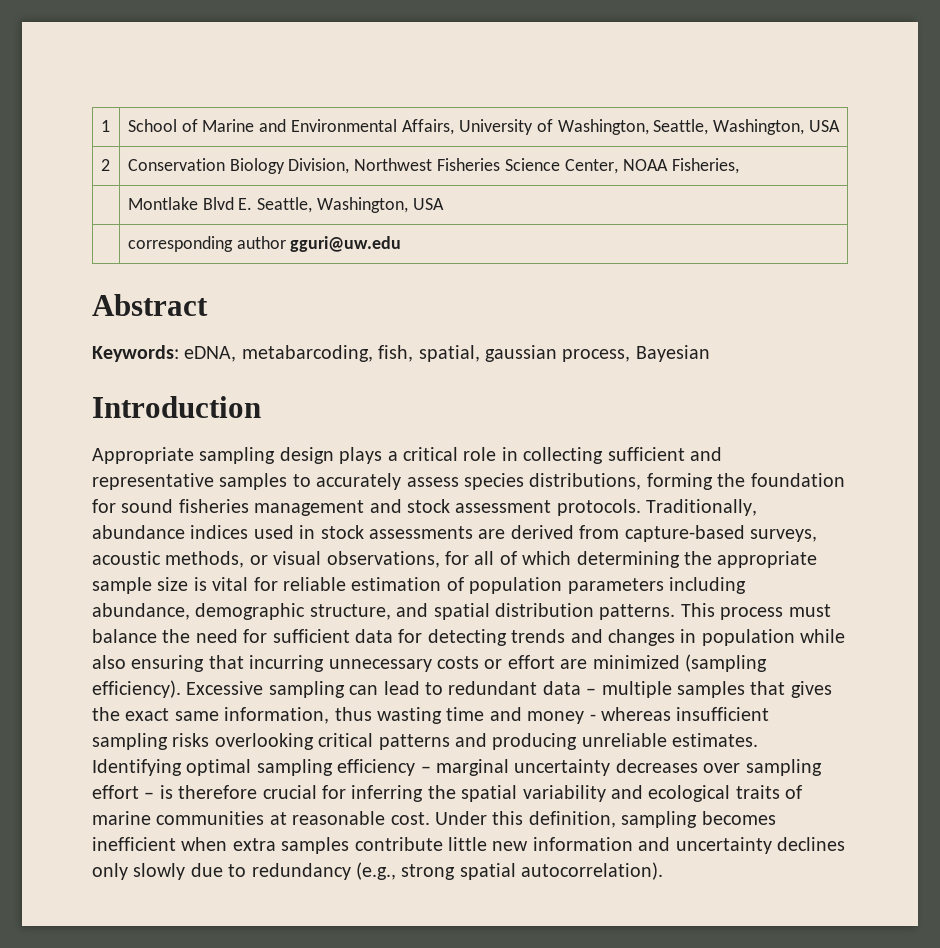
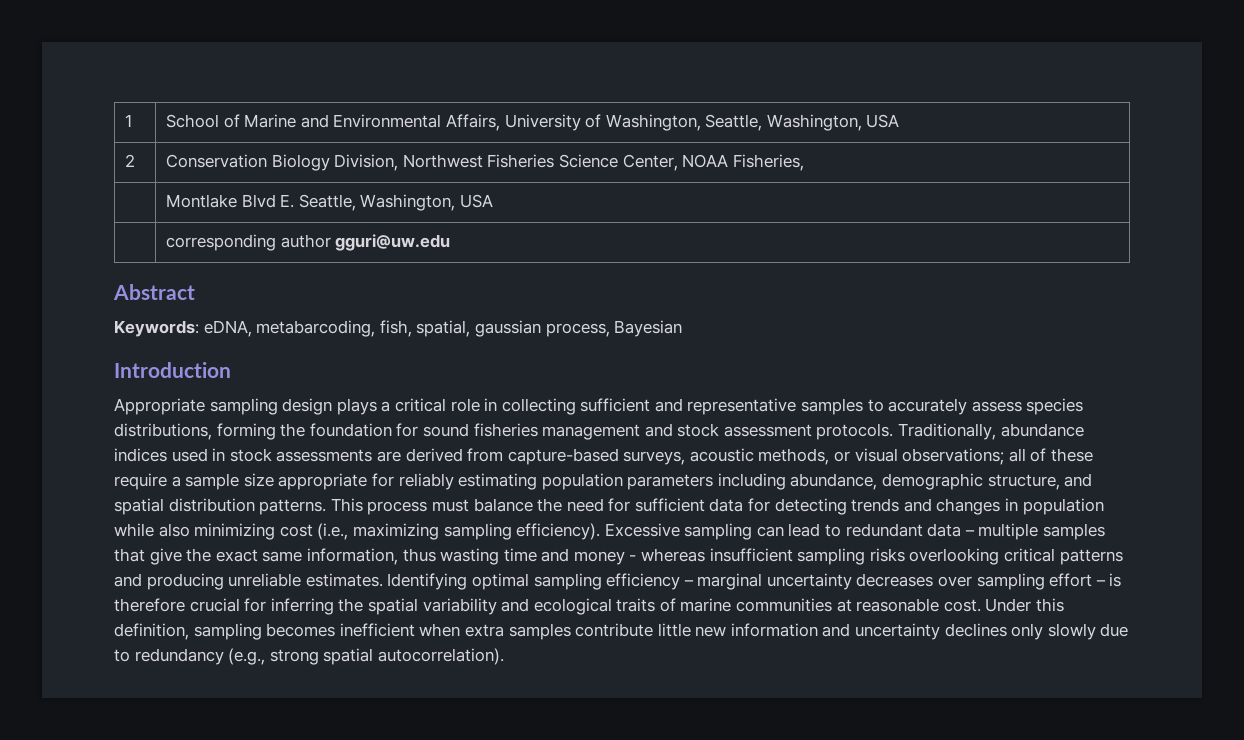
[326,551,818,568] [92,577,464,594] observations, for all of which determining the appropriate sample size is vital for reliable estimation of -> [902,448,1094,465] [114,473,538,490] observations; all of these require a sample size appropriate for reliably estimating
[131,654,767,672] ensuring that incurring unnecessary costs or effort are minimized (sampling -> [194,523,512,540] minimizing cost (i.e., maximizing sampling
[790,681,832,698] gives -> [149,548,182,565] give

